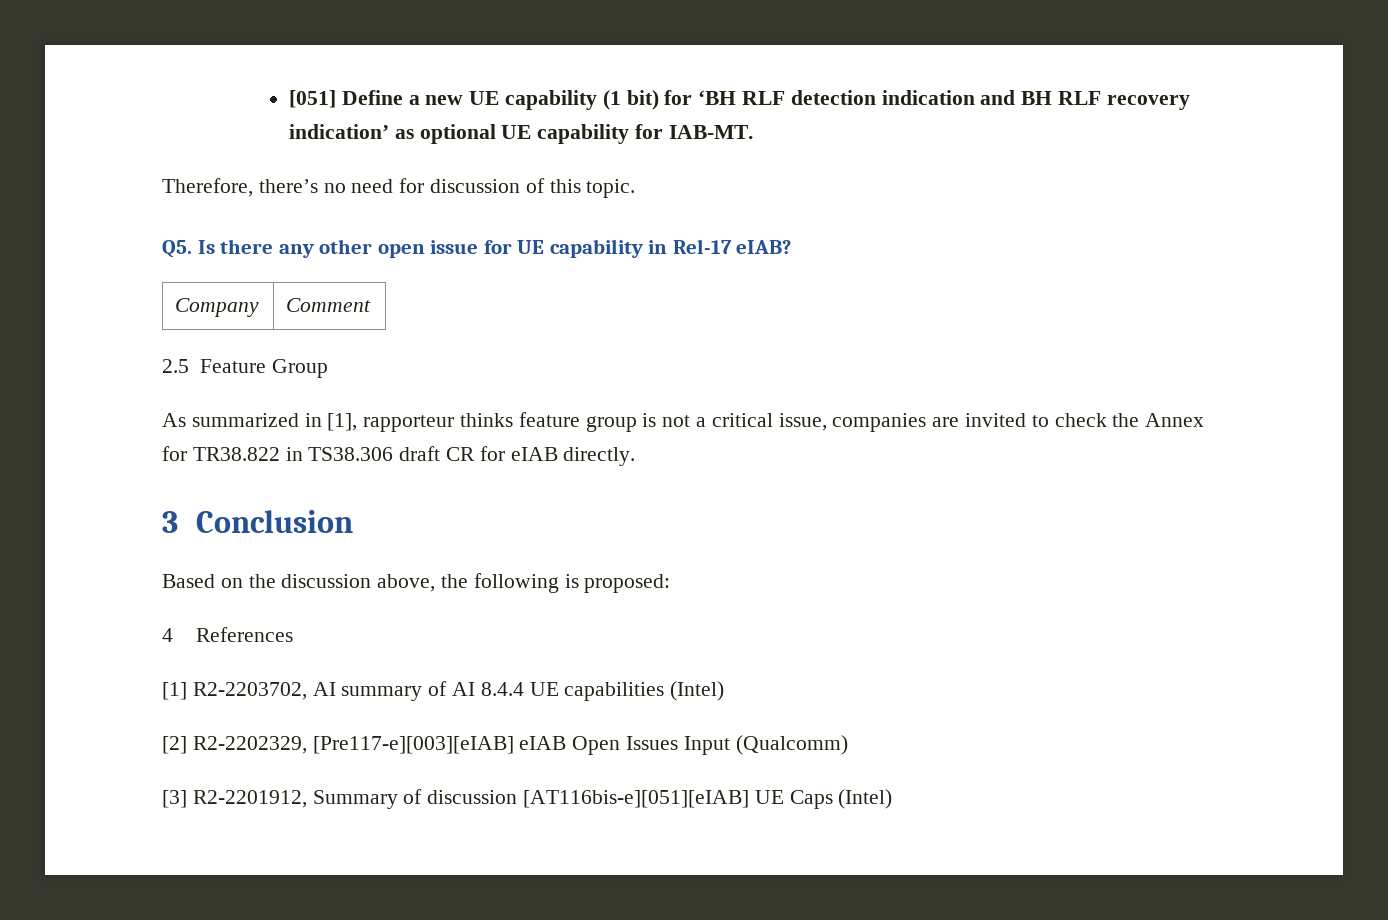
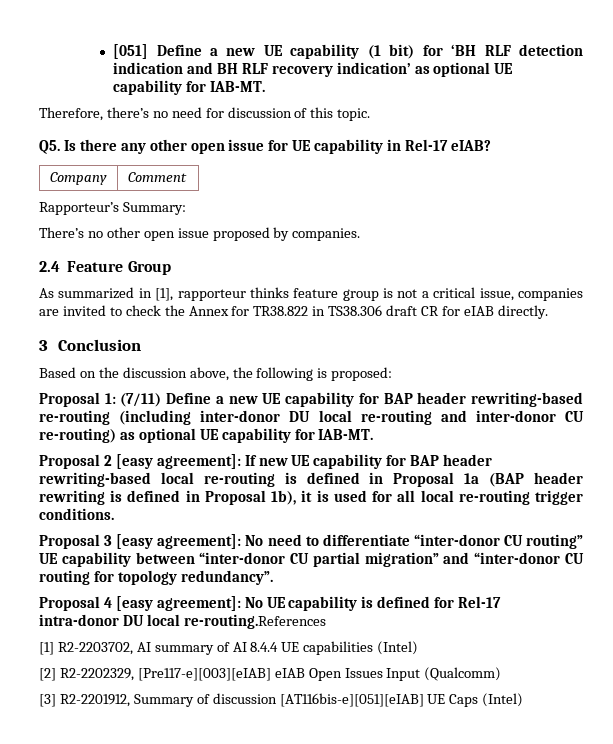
[162,359,189,373] 2.5 -> [39,202,186,215] [39,227,361,241] [39,261,60,272] Rapporteur’s Summary: // There’s no other open issue proposed by companies. // 2.4
[162,627,294,642] 4 References -> [39,392,583,407] [39,410,584,425] [39,428,374,443] [39,454,493,469] [39,472,584,487] [39,490,583,505] [39,508,114,520] [39,534,584,549] [39,552,584,567] [39,570,273,585] [39,596,502,611] [39,614,326,629] Proposal 1: (7/11) Define a new UE capability for BAP header rewriting-based re-routing (including inter-donor DU local re-routing and inter-donor CU re-routing) as optional UE capability for IAB-MT. // Proposal 2 [easy agreement]: If new UE capability for BAP header rewriting-based local re-routing is defined in Proposal 1a (BAP header rewriting is defined in Proposal 1b), it is used for all local re-routing trigger conditions. // Proposal 3 [easy agreement]: No need to differentiate “inter-donor CU routing” UE capability between “inter-donor CU partial migration” and “inter-donor CU routing for topology redundancy”. // Proposal 4 [easy agreement]: No UE capability is defined for Rel-17 intra-donor DU local re-routing.References

